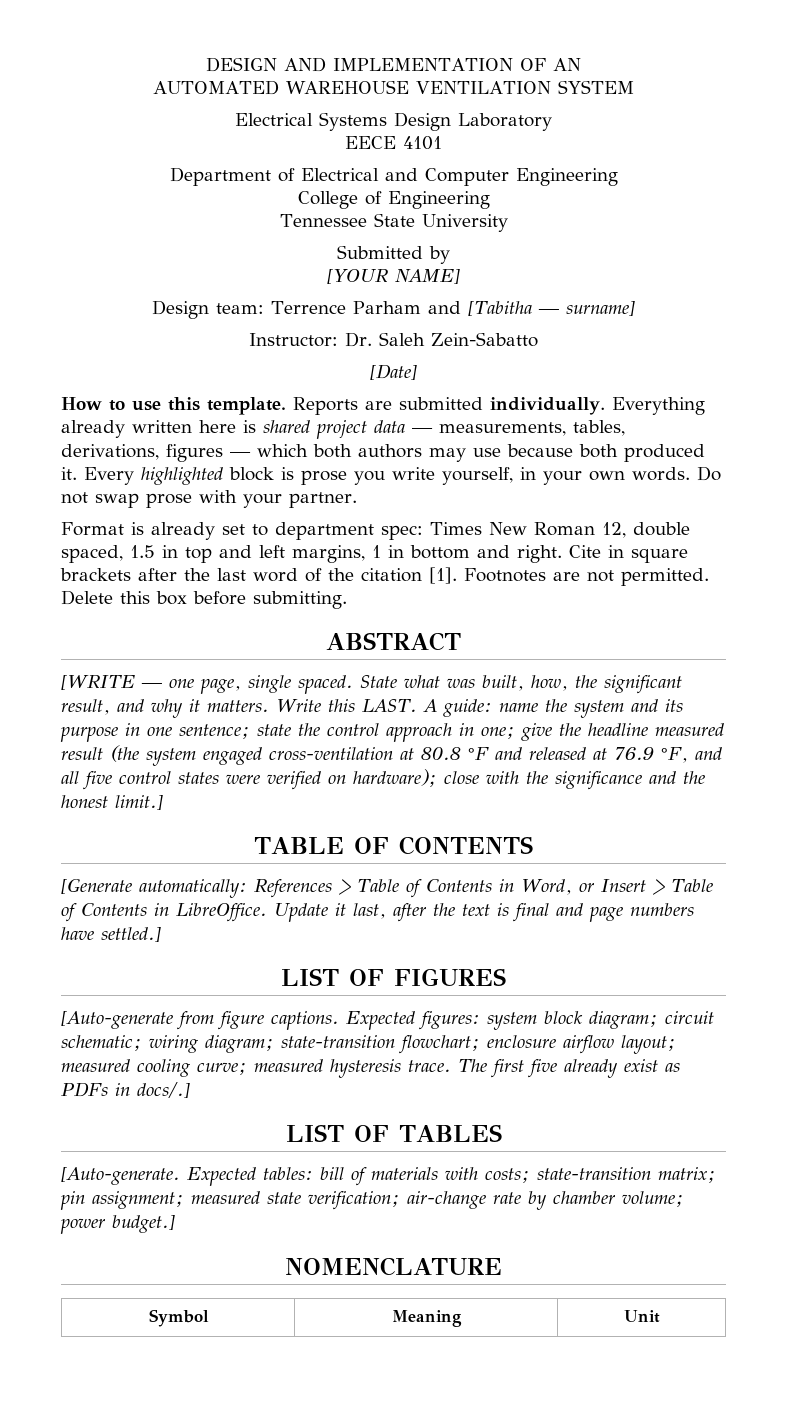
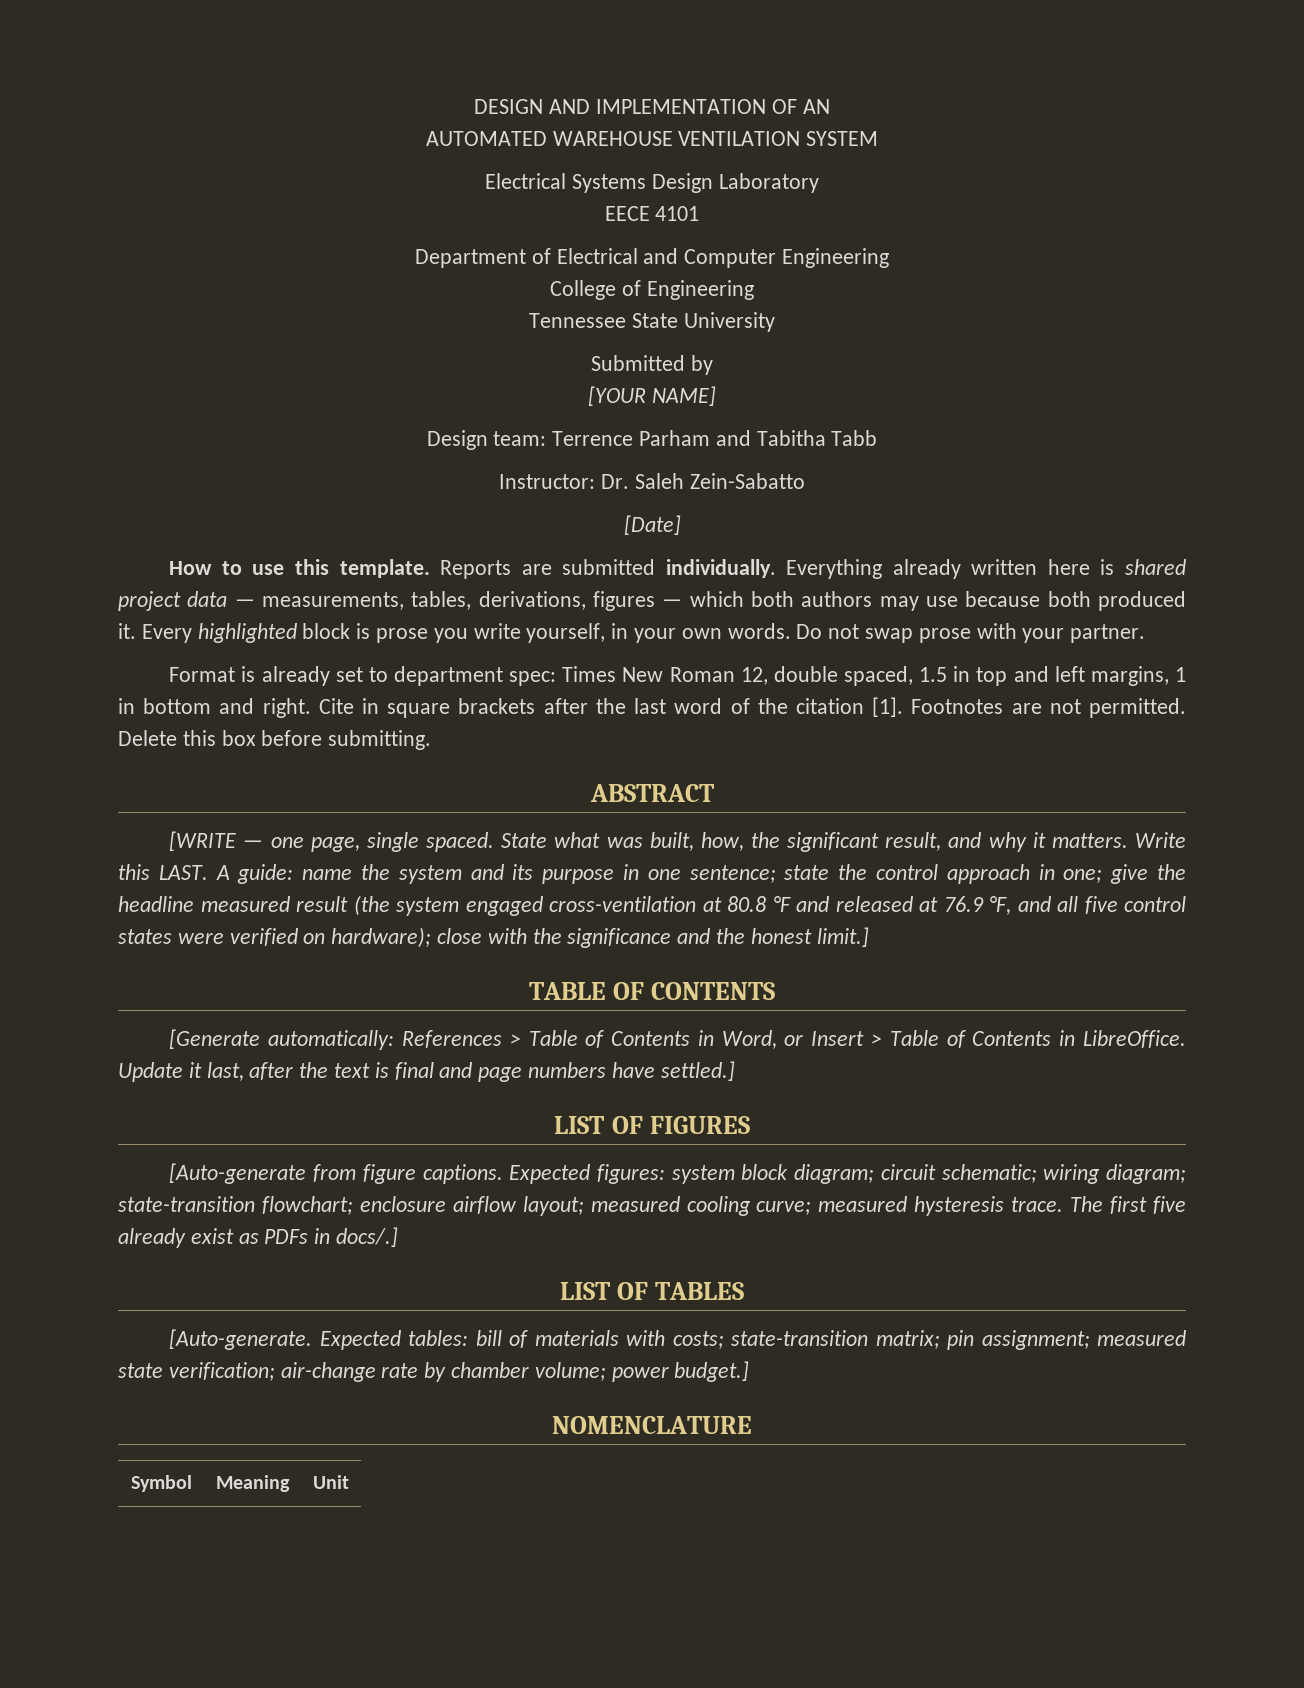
[468,300,635,316] [Tabitha — surname] -> [756,430,878,446] Tabitha Tabb

